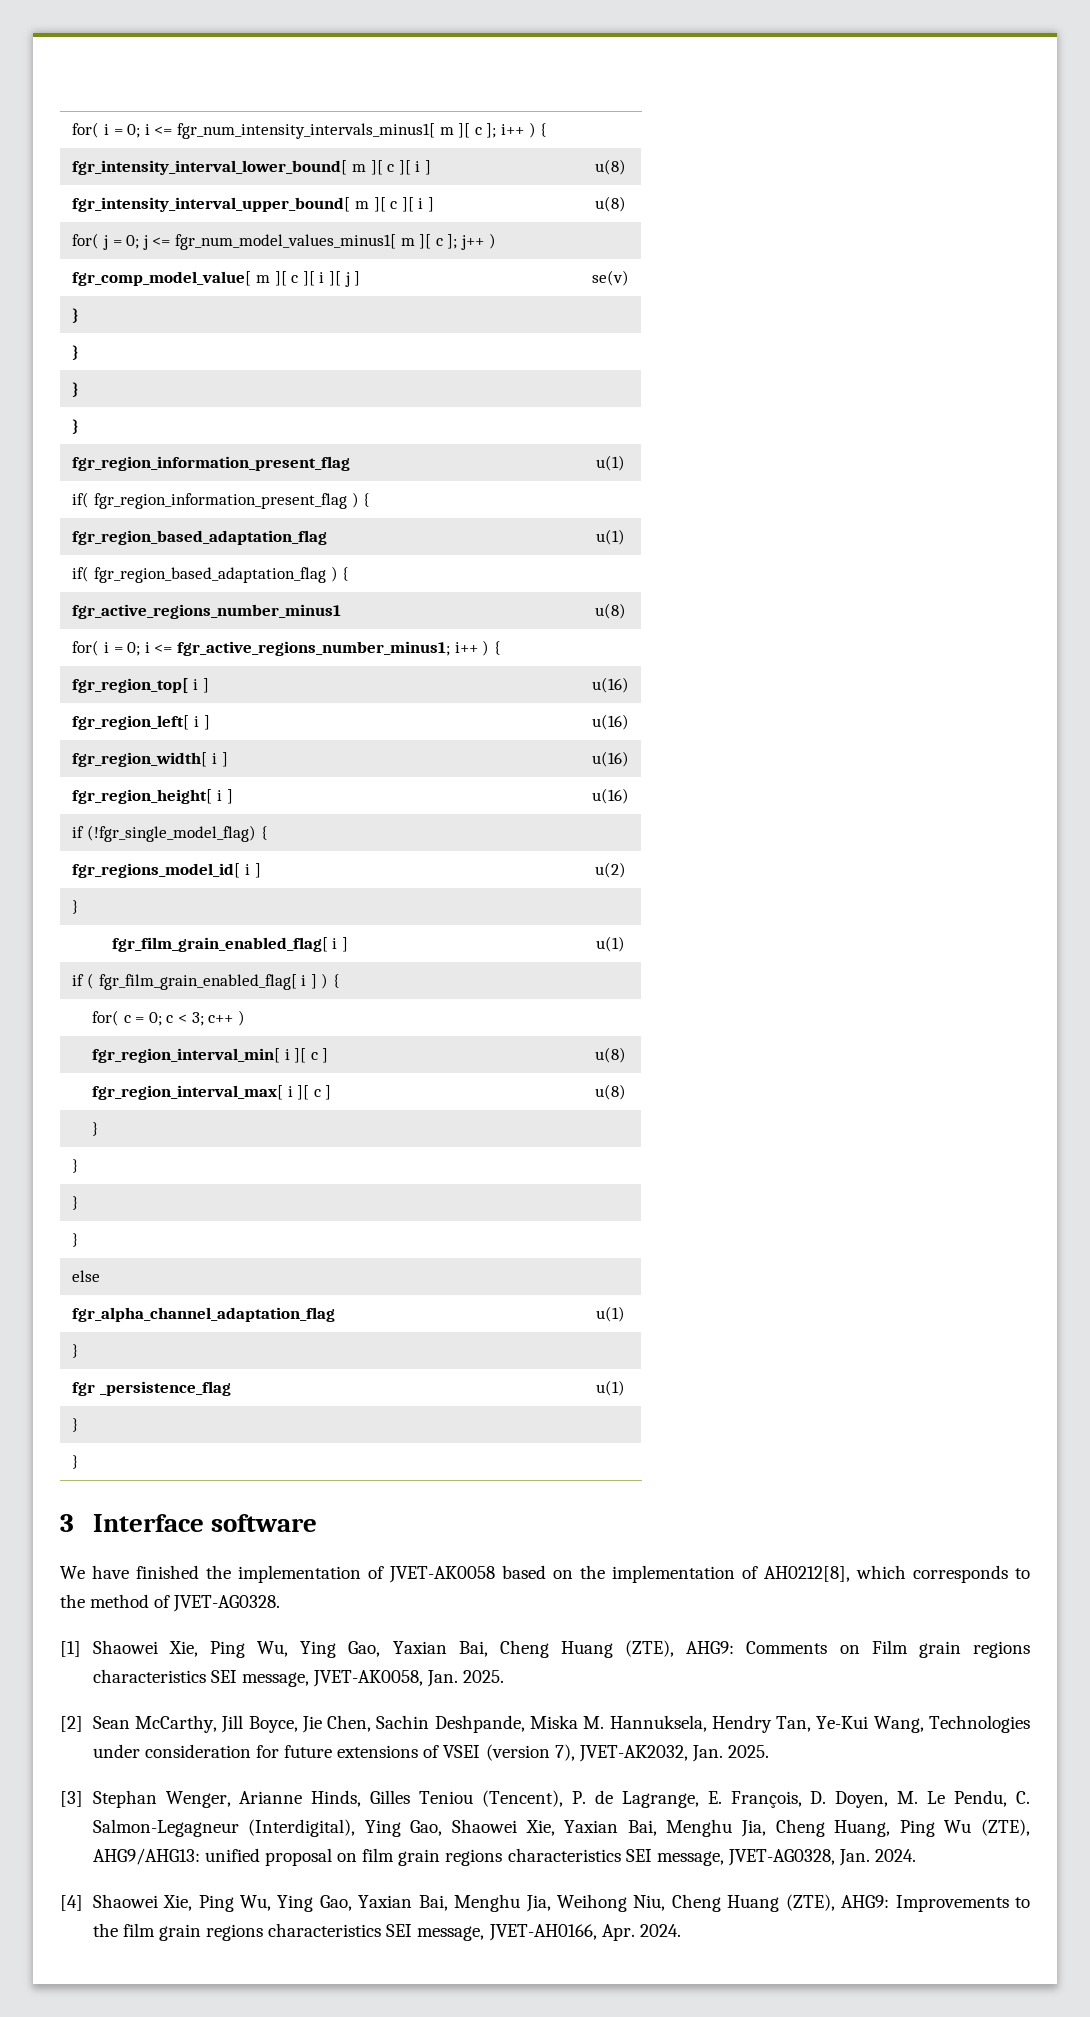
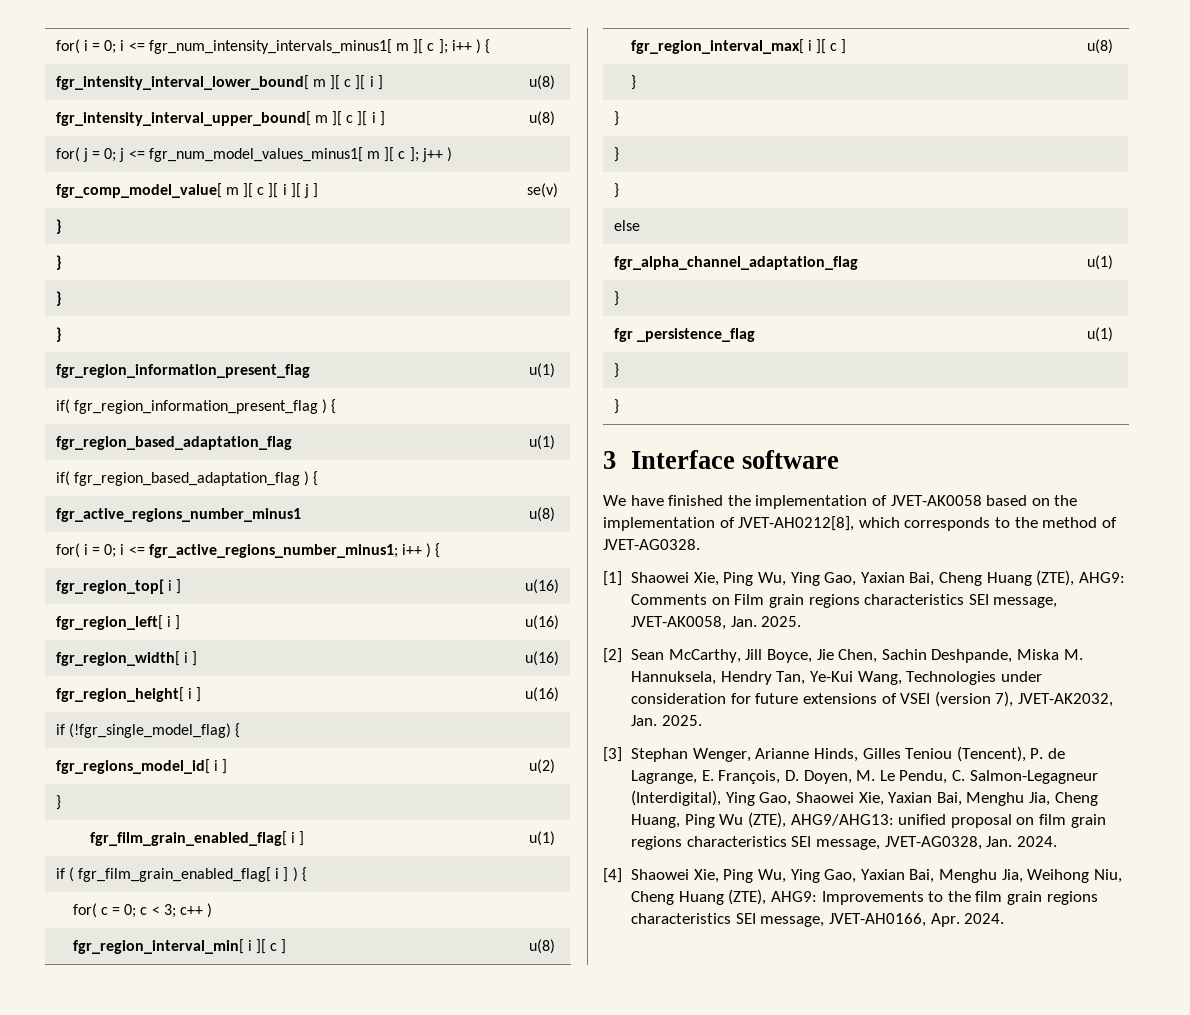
[764,1566,850,1582] AH0212[8], -> [738,516,855,531] JVET-AH0212[8],

